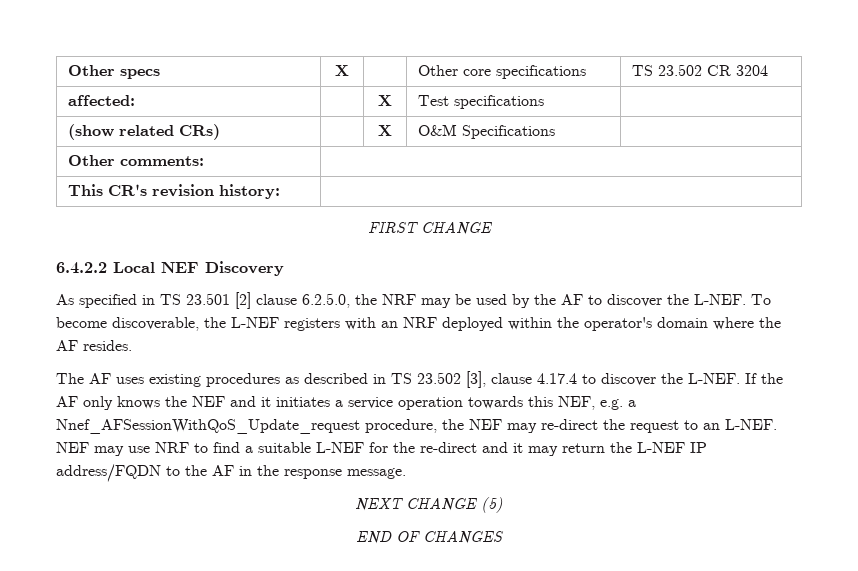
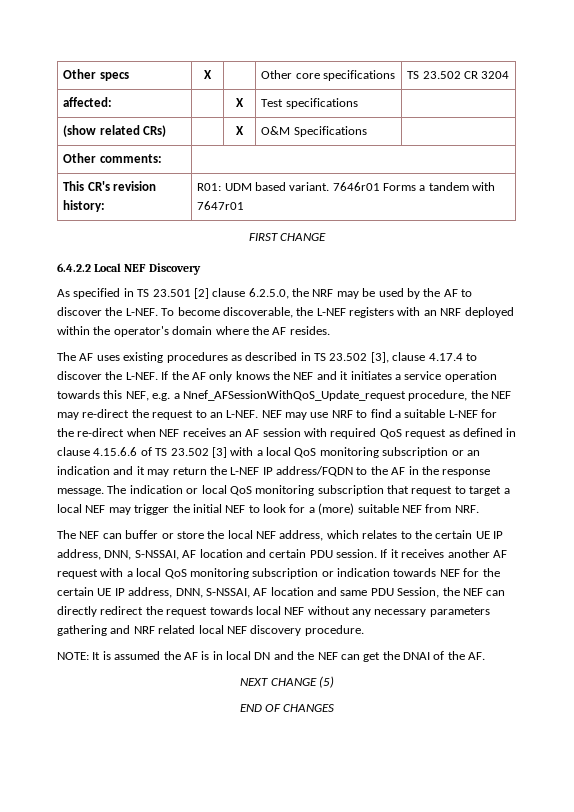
(280, 191) none -> [197,182,496,191] [197,201,245,210] R01: UDM based variant. 7646r01 Forms a tandem with 7647r01
(477, 447) none -> [126,428,517,439] [57,447,480,458] [57,466,110,475] when NEF receives an AF session with required QoS request as defined in clause 4.15.6.6 of TS 23.502 [3] with a local QoS monitoring subscription or an indication
(406, 473) none -> [107,485,510,496] [57,503,479,515] [57,530,503,541] [57,549,507,560] [57,568,500,579] [57,587,506,598] [57,606,490,617] [57,625,364,636] [57,651,486,662] The indication or local QoS monitoring subscription that request to target a local NEF may trigger the initial NEF to look for a (more) suitable NEF from NRF. // The NEF can buffer or store the local NEF address, which relates to the certain UE IP address, DNN, S-NSSAI, AF location and certain PDU session. If it receives another AF request with a local QoS monitoring subscription or indication towards NEF for the certain UE IP address, DNN, S-NSSAI, AF location and same PDU Session, the NEF can directly redirect the request towards local NEF without any necessary parameters gathering and NRF related local NEF discovery procedure. // NOTE: It is assumed the AF is in local DN and the NEF can get the DNAI of the AF.

